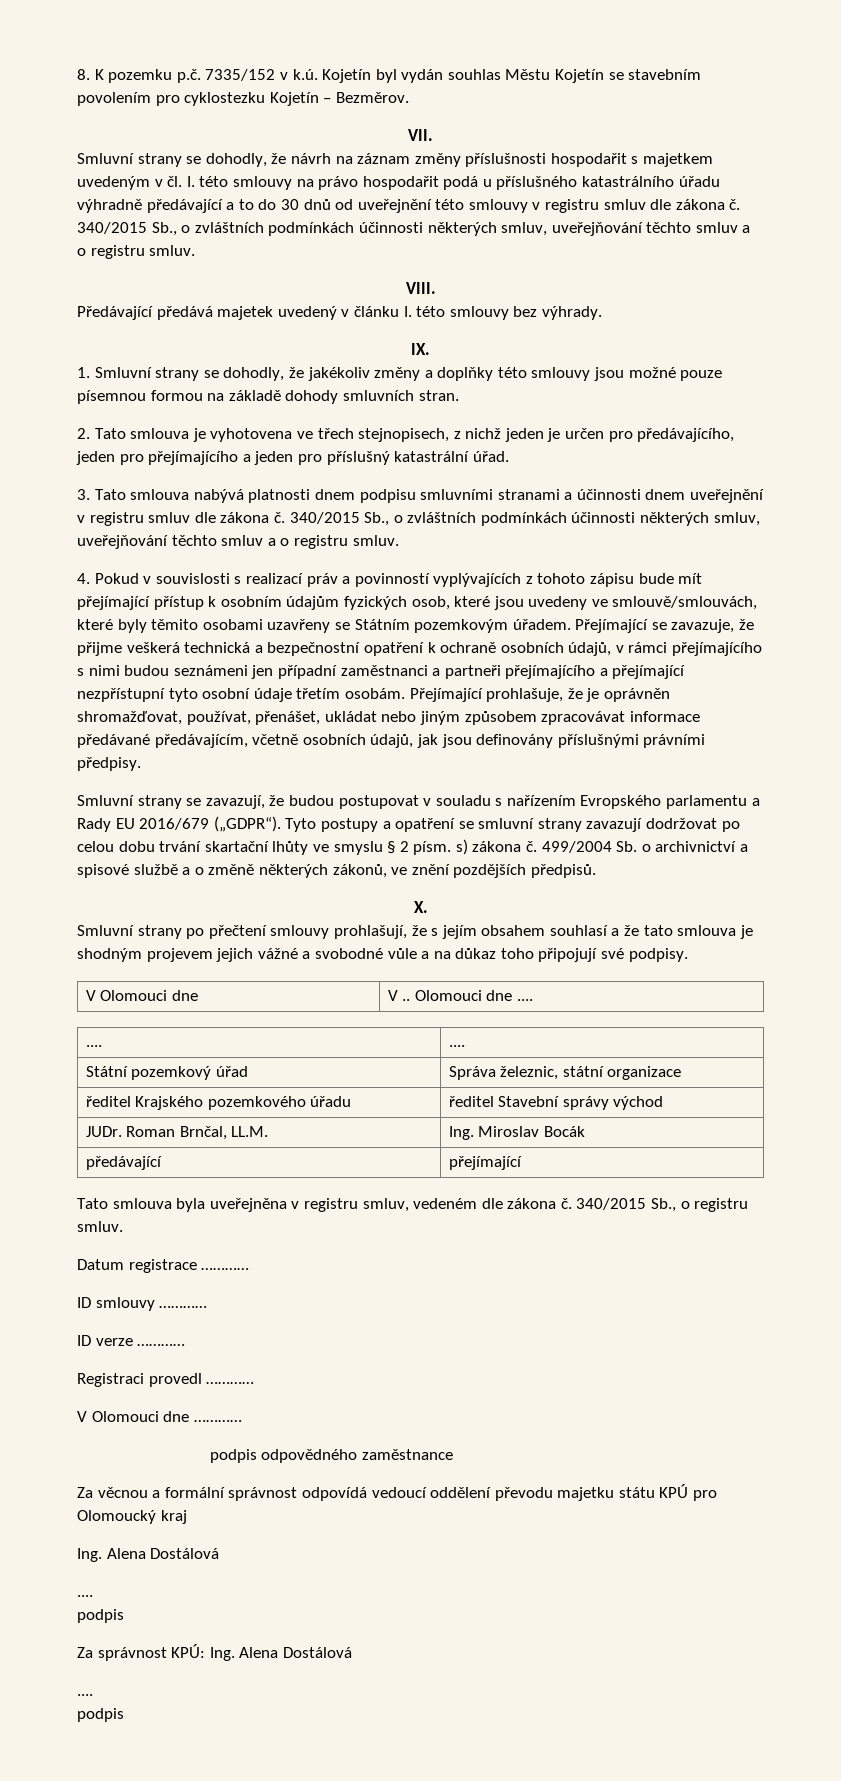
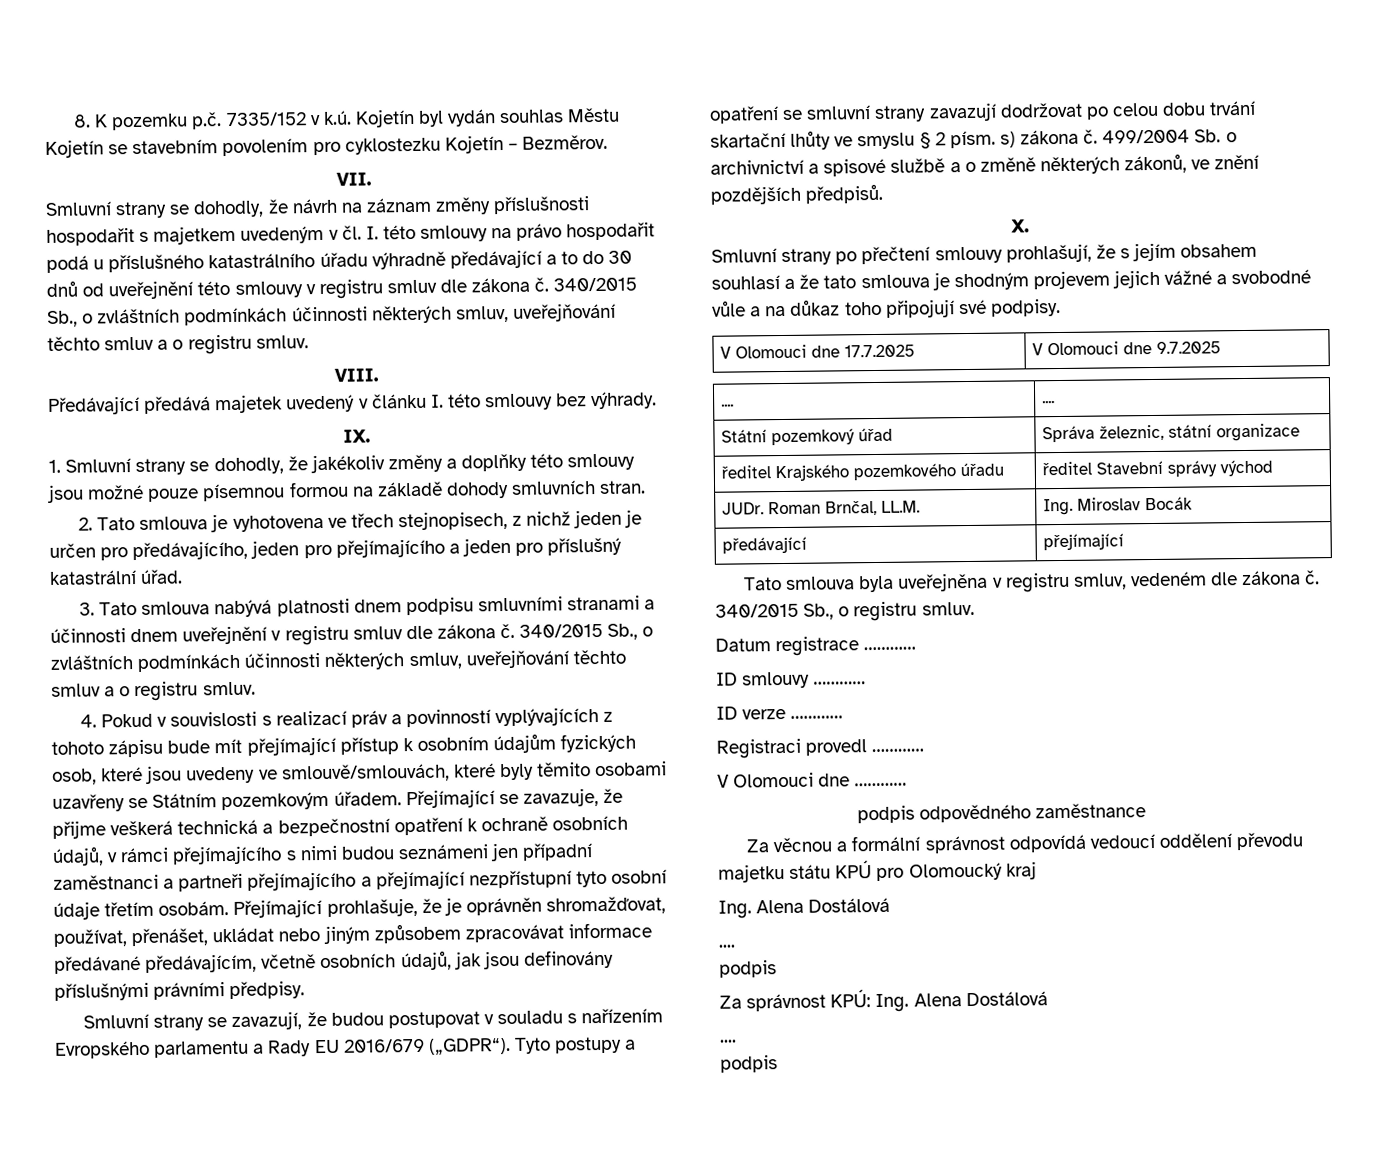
[387,990,533,1001] | V .. Olomouci dne .... -> [843,344,915,358] [1031,341,1221,356] 17.7.2025 | V Olomouci dne 9.7.2025

